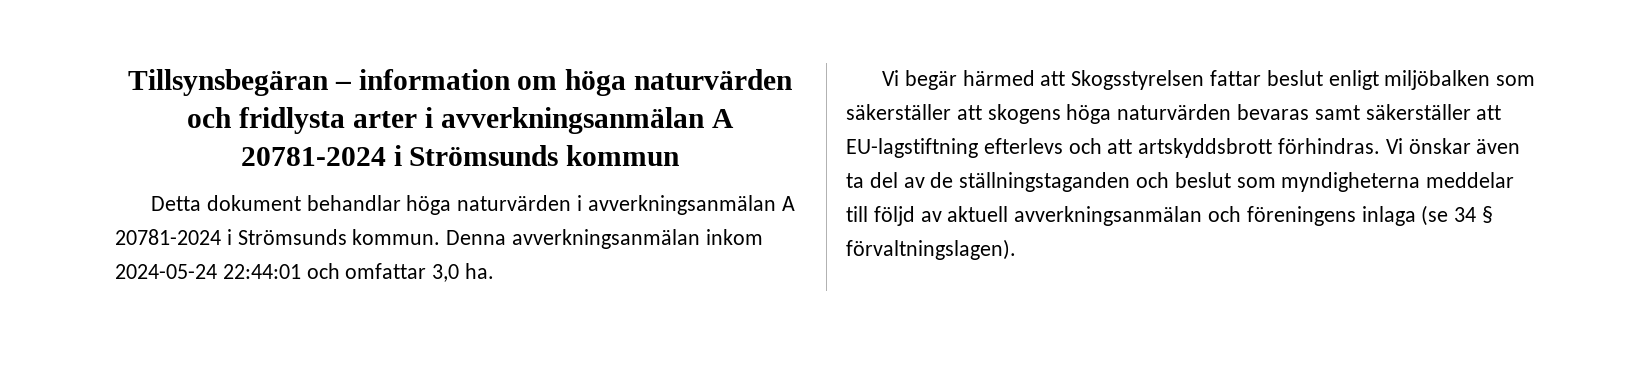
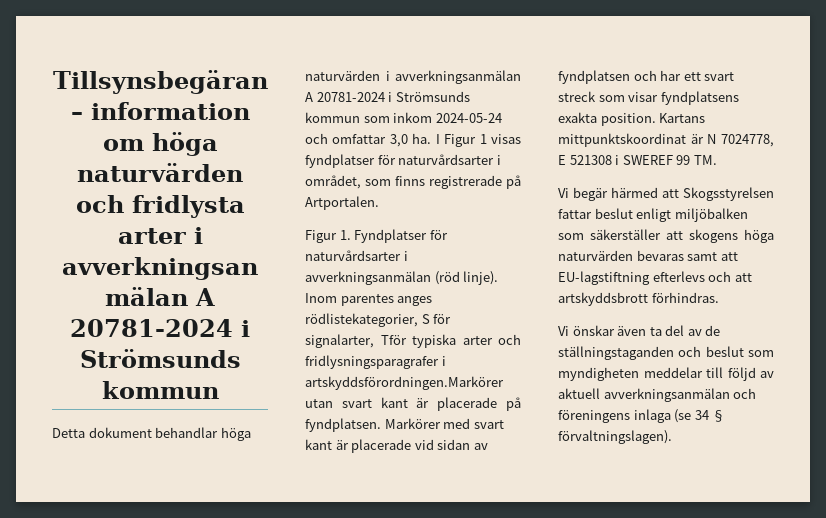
[352,229,701,249] kommun. Denna avverkningsanmälan -> [305,112,390,123] kommun som
[222,264,301,279] 22:44:01 -> (502, 118) none
(495, 271) none -> [435,134,521,147] [305,154,501,168] [305,175,521,189] [305,196,379,210] [305,229,448,243] [305,250,408,261] [305,271,499,285] [305,293,433,306] [305,313,452,327] [305,334,521,348] [305,355,446,369] [305,376,504,390] [305,397,521,411] [305,418,504,432] [305,439,488,453] [558,70,735,84] [558,91,739,105] [558,112,706,126] [558,133,774,147] [558,155,717,165] I Figur 1 visas fyndplatser för naturvårdsarter i området, som finns registrerade på Artportalen. // Figur 1. Fyndplatser för naturvårdsarter i avverkningsanmälan (röd linje). Inom parentes anges rödlistekategorier, S för signalarter, Tför typiska arter och fridlysningsparagrafer i artskyddsförordningen.Markörer utan svart kant är placerade på fyndplatsen. Markörer med svart kant är placerade vid sidan av fyndplatsen och har ett svart streck som visar fyndplatsens exakta position. Kartans mittpunktskoordinat är N 7024778, E 521308 i SWEREF 99 TM.
[1365,104,1471,120] säkerställer -> (718, 256) none
(1381, 146) none -> (719, 297) //
[1281,172,1421,192] myndigheterna -> [558,367,639,381] myndigheten

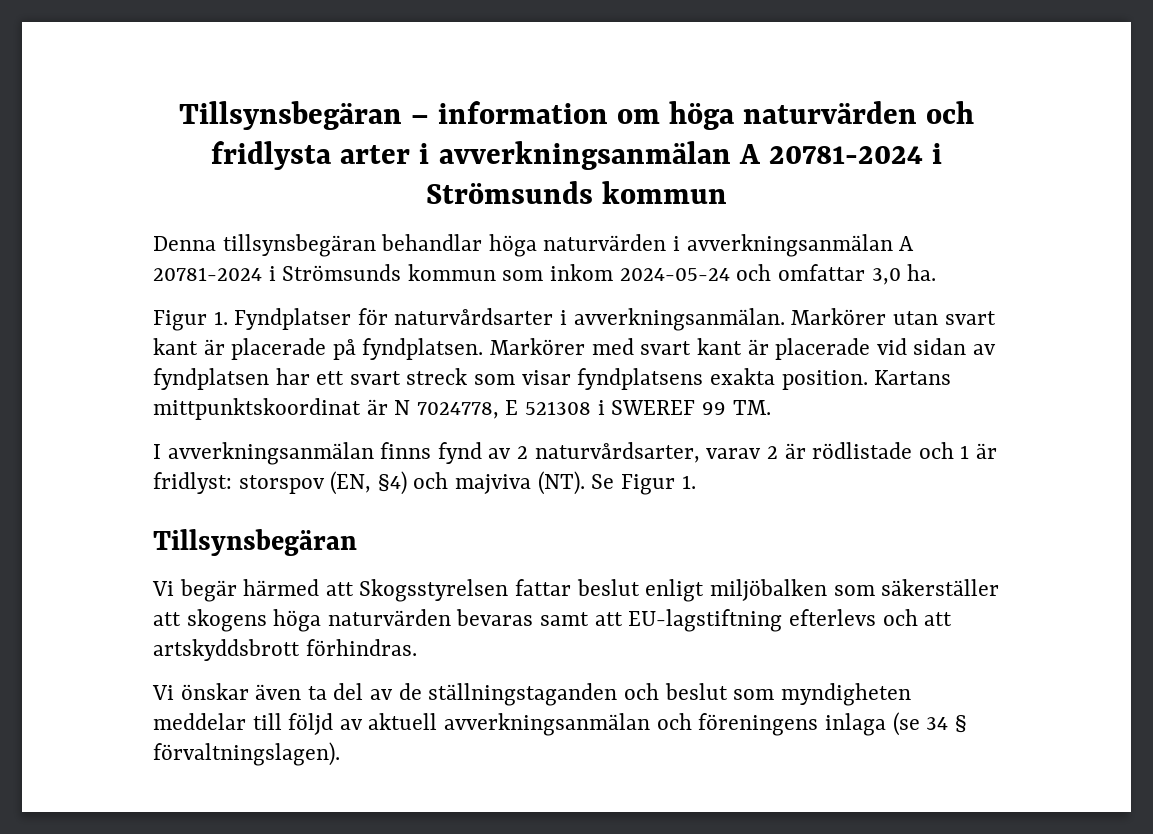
[52,427,152,438] Detta dokument -> [153,234,376,257] Denna tillsynsbegäran
[435,134,521,147] [305,154,501,168] [305,175,521,189] [305,196,379,210] I Figur 1 visas fyndplatser för naturvårdsarter i området, som finns registrerade på Artportalen. -> (937, 272) none
[305,271,499,285] [305,293,433,306] [305,313,452,327] [305,334,521,348] [305,355,446,369] [305,376,504,390] avverkningsanmälan (röd linje). Inom parentes anges rödlistekategorier, S för signalarter, Tför typiska arter och fridlysningsparagrafer i artskyddsförordningen.Markörer -> [573,308,887,331] avverkningsanmälan. Markörer
[633,70,657,81] och -> (269, 379) none
(717, 160) none -> [153,442,997,465] [153,471,696,495] [153,529,357,556] // I avverkningsanmälan finns fynd av 2 naturvårdsarter, varav 2 är rödlistade och 1 är fridlyst: storspov (EN, §4) och majviva (NT). Se Figur 1. // Tillsynsbegäran

